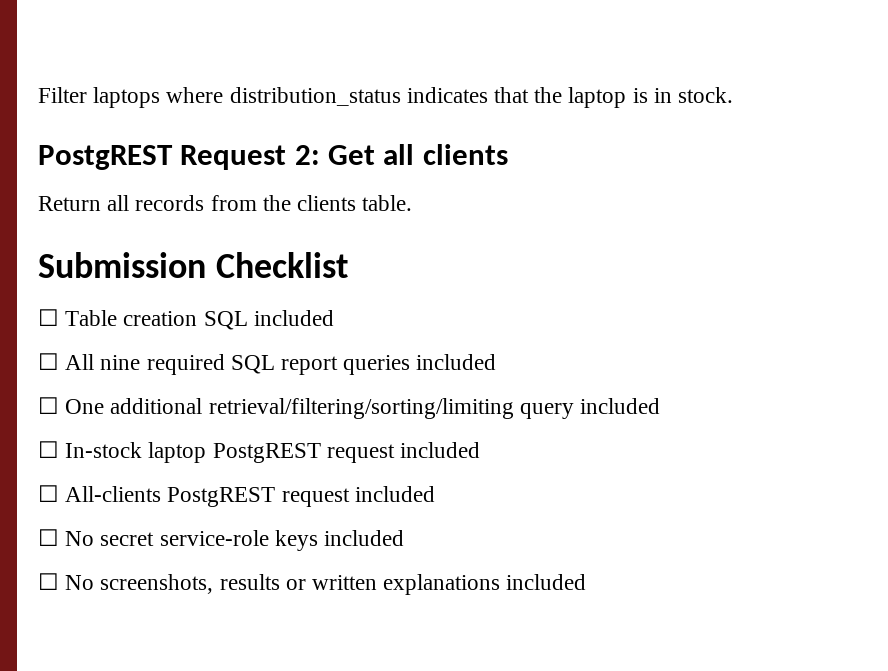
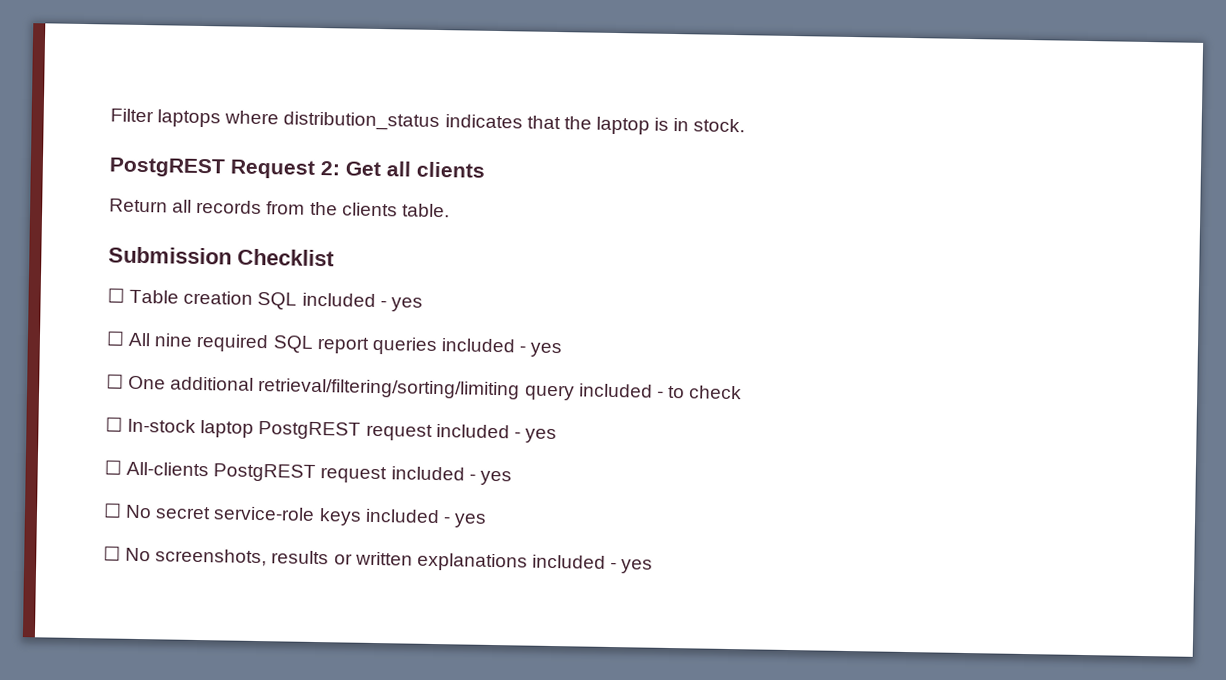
(334, 318) none -> [379,297,423,312] - yes
(497, 362) none -> [519,342,563,358] - yes
(661, 406) none -> [656,385,743,400] - to check
(481, 450) none -> [513,428,557,444] - yes
(435, 494) none -> [468,470,512,486] - yes
(405, 538) none -> [442,513,487,528] - yes
(587, 582) none -> [610,559,654,574] - yes

